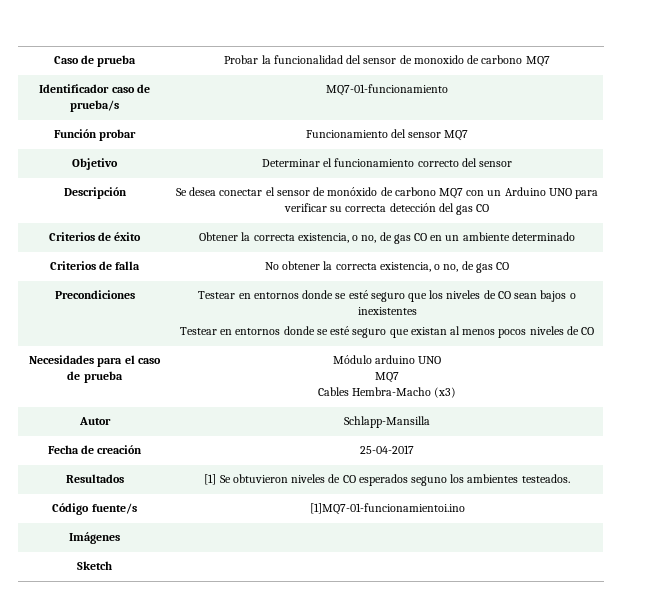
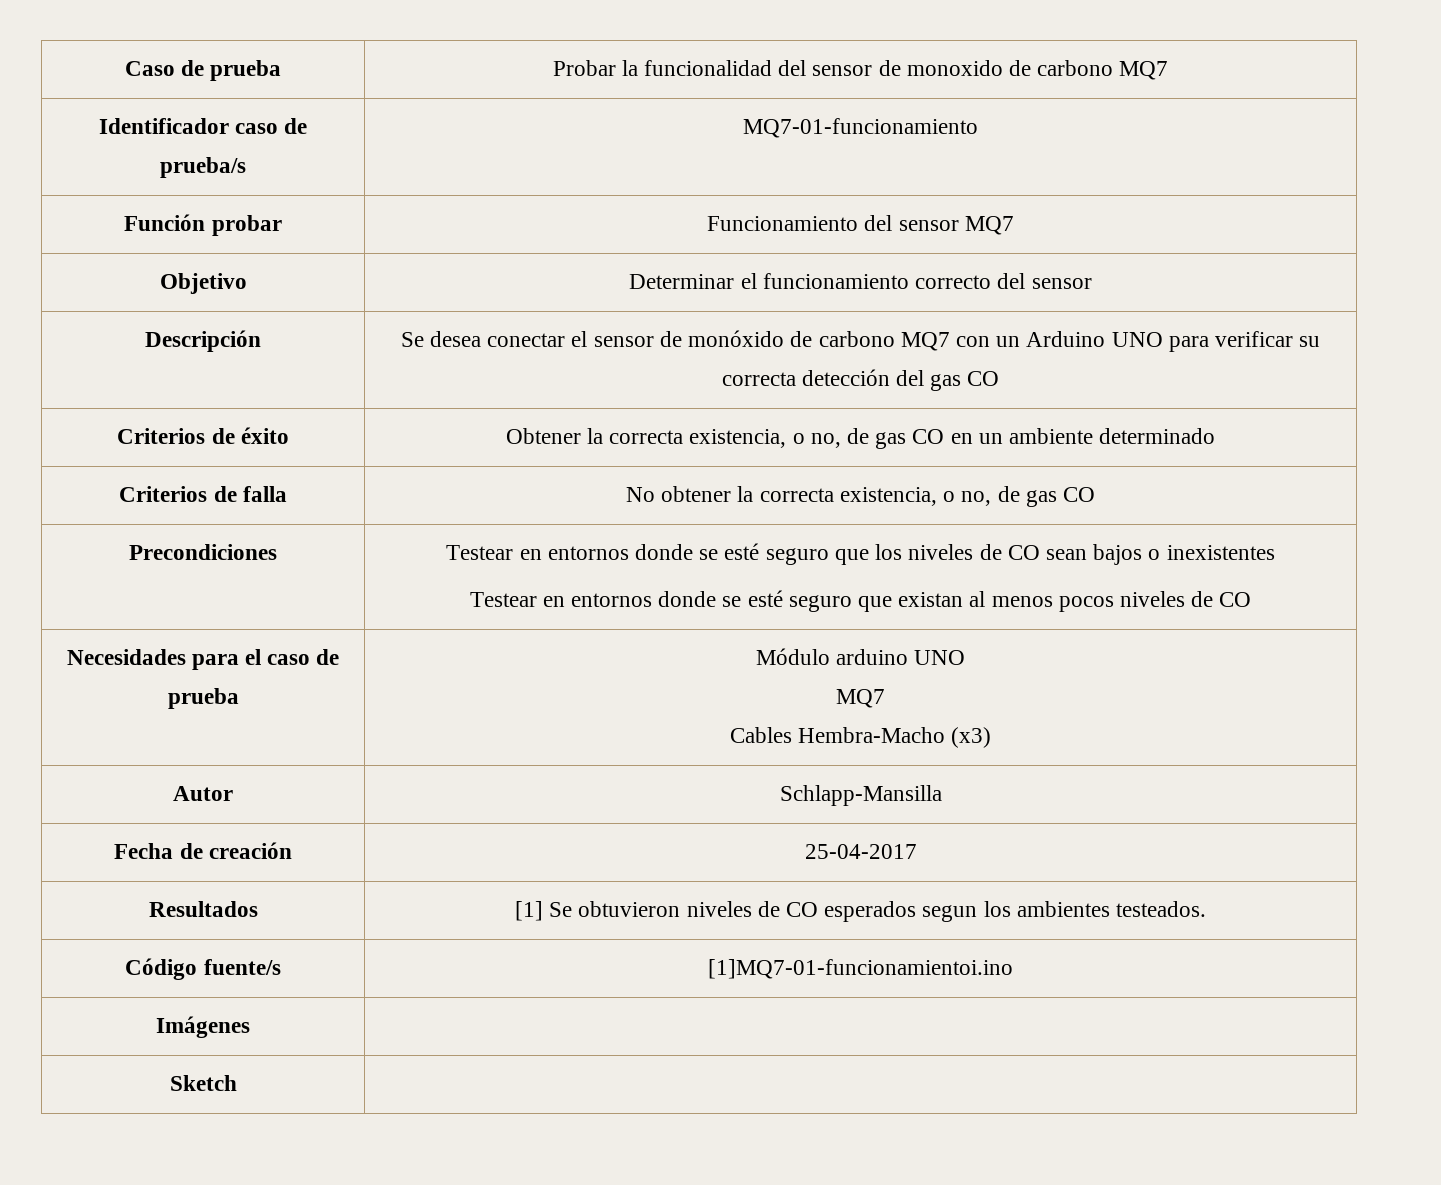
[410,476,447,486] seguno -> [922,905,978,922] segun

